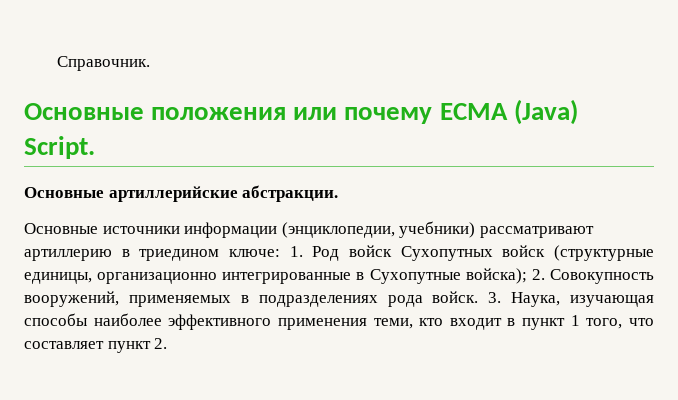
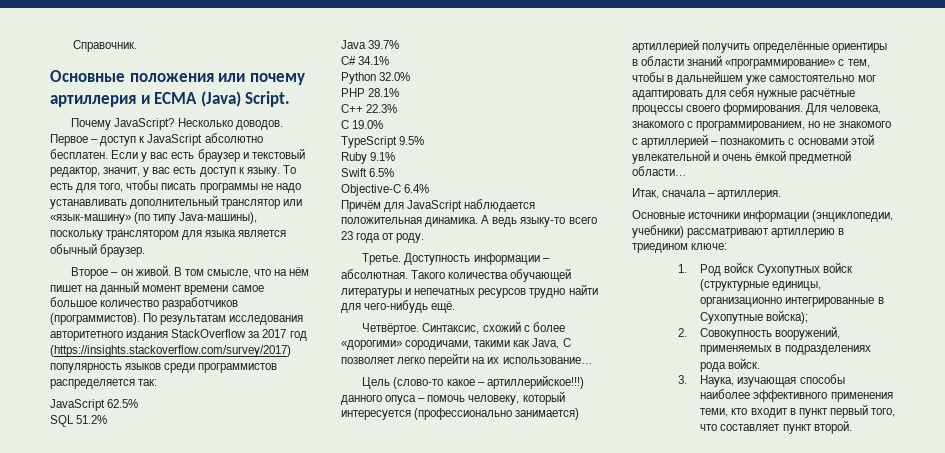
(433, 115) none -> [50,95,150,107] артиллерия и
[24,185,339,202] Основные артиллерийские абстракции. -> [71,118,283,130] [50,133,263,146] [50,148,305,162] [50,165,296,177] [50,180,301,193] [50,195,303,209] [50,212,258,224] [50,230,287,240] [50,243,146,257] [71,265,310,279] [50,281,264,295] [50,297,239,310] [50,313,304,325] [50,329,307,341] [50,345,291,357] [50,363,278,373] [50,379,158,389] [50,399,139,411] [50,415,108,427] [341,40,400,49] [341,56,390,65] [341,72,411,84] [341,88,400,97] [341,104,398,113] [341,120,384,129] [341,136,425,148] [341,152,396,164] [341,168,395,177] [341,184,430,196] [341,199,536,212] [341,215,597,227] [341,231,425,243] [362,253,550,265] [341,268,572,282] [341,284,598,298] [341,300,456,313] [362,321,565,335] [341,338,571,350] [341,353,593,367] [362,375,584,389] [341,391,565,405] [341,408,580,420] [632,39,888,53] [632,55,870,69] [632,71,876,85] [632,87,856,100] [632,103,882,115] [632,121,891,131] [632,134,874,148] [632,150,852,164] [632,166,687,176] [632,188,782,200] Почему JavaScript? Несколько доводов. Первое – доступ к JavaScript абсолютно бесплатен. Если у вас есть браузер и текстовый редактор, значит, у вас есть доступ к языку. То есть для того, чтобы писать программы не надо устанавливать дополнительный транслятор или «язык-машину» (по типу Java-машины), поскольку транслятором для языка является обычный браузер. // Второе – он живой. В том смысле, что на нём пишет на данный момент времени самое большое количество разработчиков (программистов). По результатам исследования авторитетного издания StackOverflow за 2017 год (https://insights.stackoverflow.com/survey/2017) популярность языков среди программистов распределяется так: // JavaScript 62.5% // SQL 51.2% // Java 39.7% // C# 34.1% // Python 32.0% // PHP 28.1% // C++ 22.3% // C 19.0% // TypeScript 9.5% // Ruby 9.1% // Swift 6.5% // Objective-C 6.4% // Причём для JavaScript наблюдается положительная динамика. А ведь языку-то всего 23 года от роду. // Третье. Доступность информации – абсолютная. Такого количества обучающей литературы и непечатных ресурсов трудно найти для чего-нибудь ещё. // Четвёртое. Синтаксис, схожий с более «дорогими» сородичами, такими как Java, С позволяет легко перейти на их использование… // Цель (слово-то какое – артиллерийское!!!) данного опуса – помочь человеку, который интересуется (профессионально занимается) артиллерией получить определённые ориентиры в области знаний «программирование» с тем, чтобы в дальнейшем уже самостоятельно мог адаптировать для себя нужные расчётные процессы своего формирования. Для человека, знакомого с программированием, но не знакомого с артиллерией – познакомить с основами этой увлекательной и очень ёмкой предметной области… // Итак, сначала – артиллерия.
(280, 253) none -> (728, 246) //
(527, 276) none -> (809, 317) //
(479, 297) none -> (761, 363) //
[570,315,580,326] 1 -> [829,404,868,418] первый
[154,338,168,349] 2. -> [813,420,852,434] второй.

